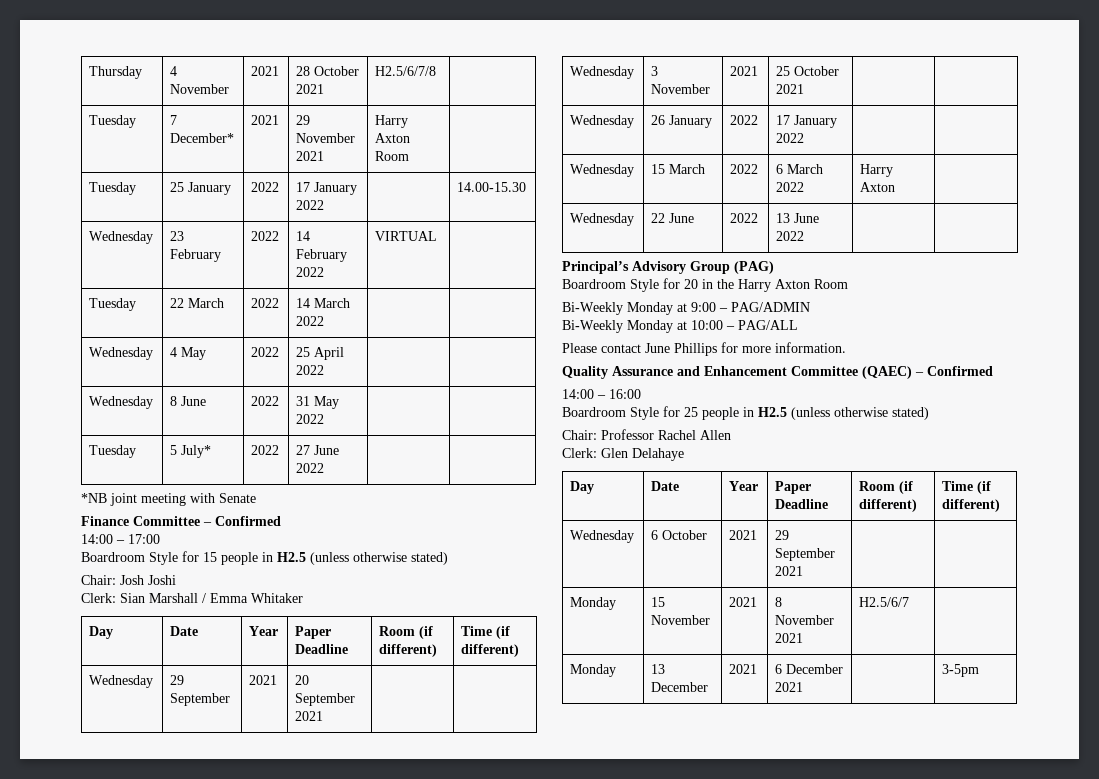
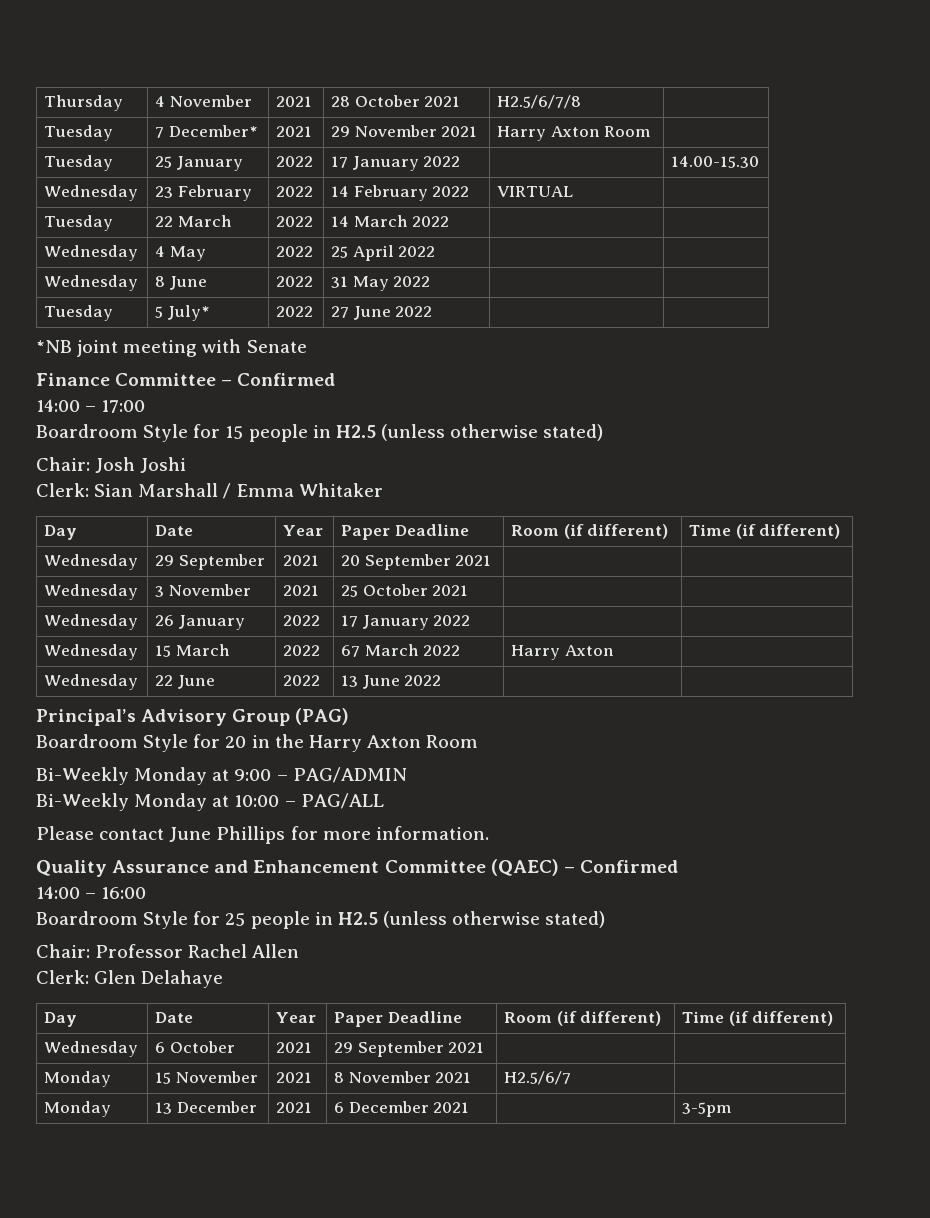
[776,164,784,174] 6 -> [341,645,361,657] 67

